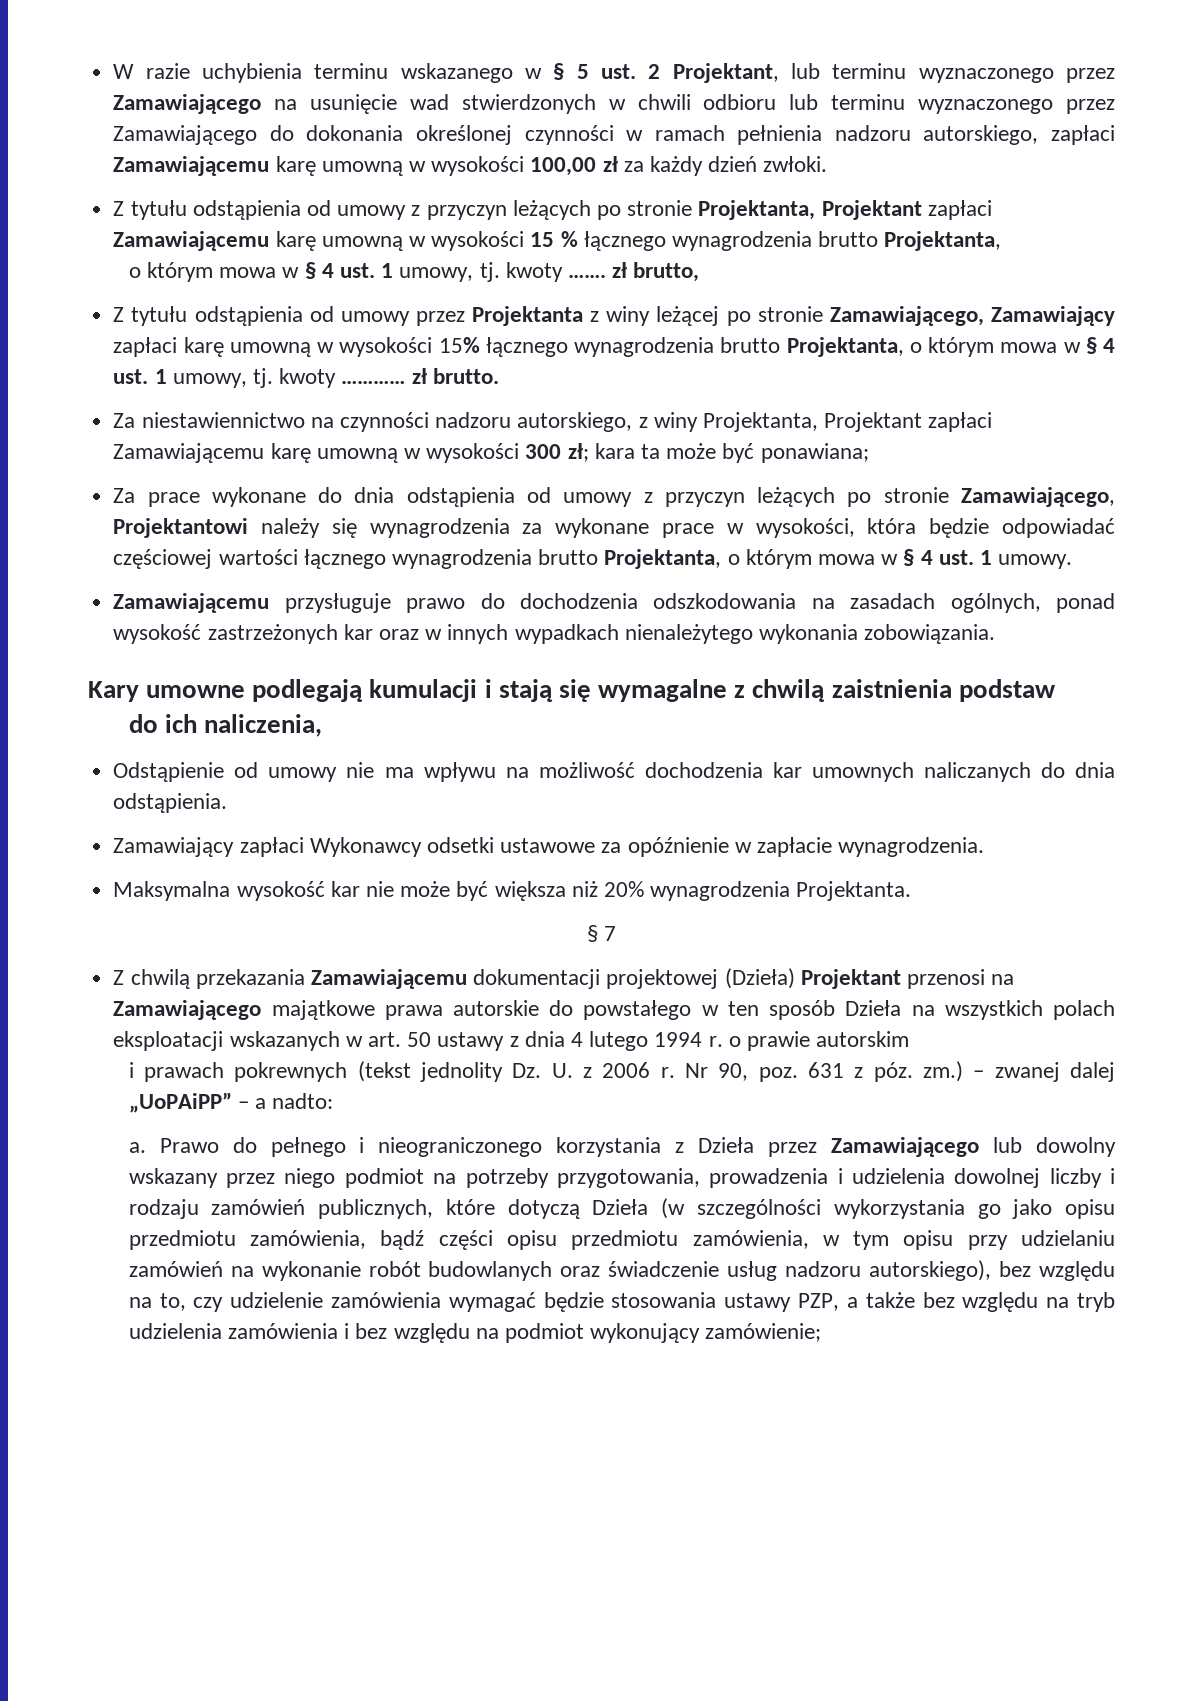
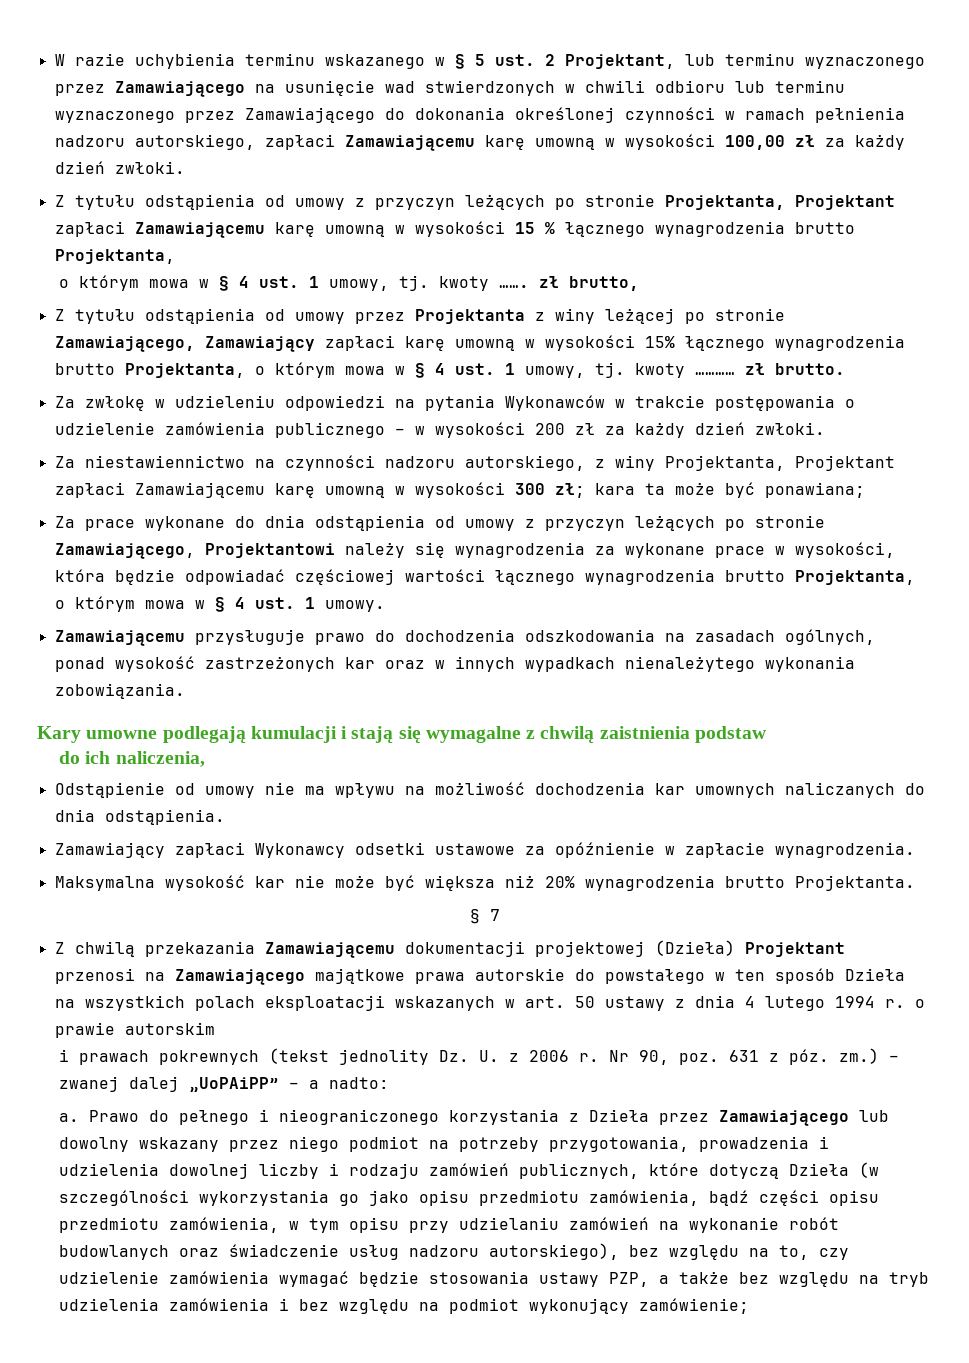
(499, 376) none -> [54,395,855,411] [54,422,825,438] // Za zwłokę w udzieleniu odpowiedzi na pytania Wykonawców w trakcie postępowania o udzielenie zamówienia publicznego – w wysokości 200 zł za każdy dzień zwłoki.
(791, 891) none -> [724,876,785,888] brutto

